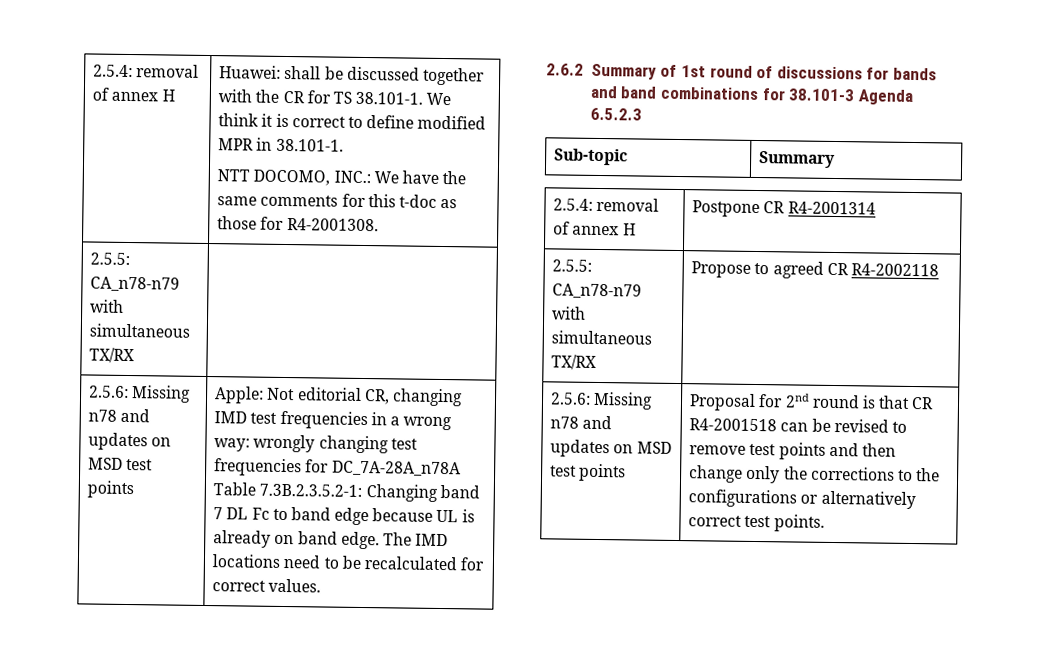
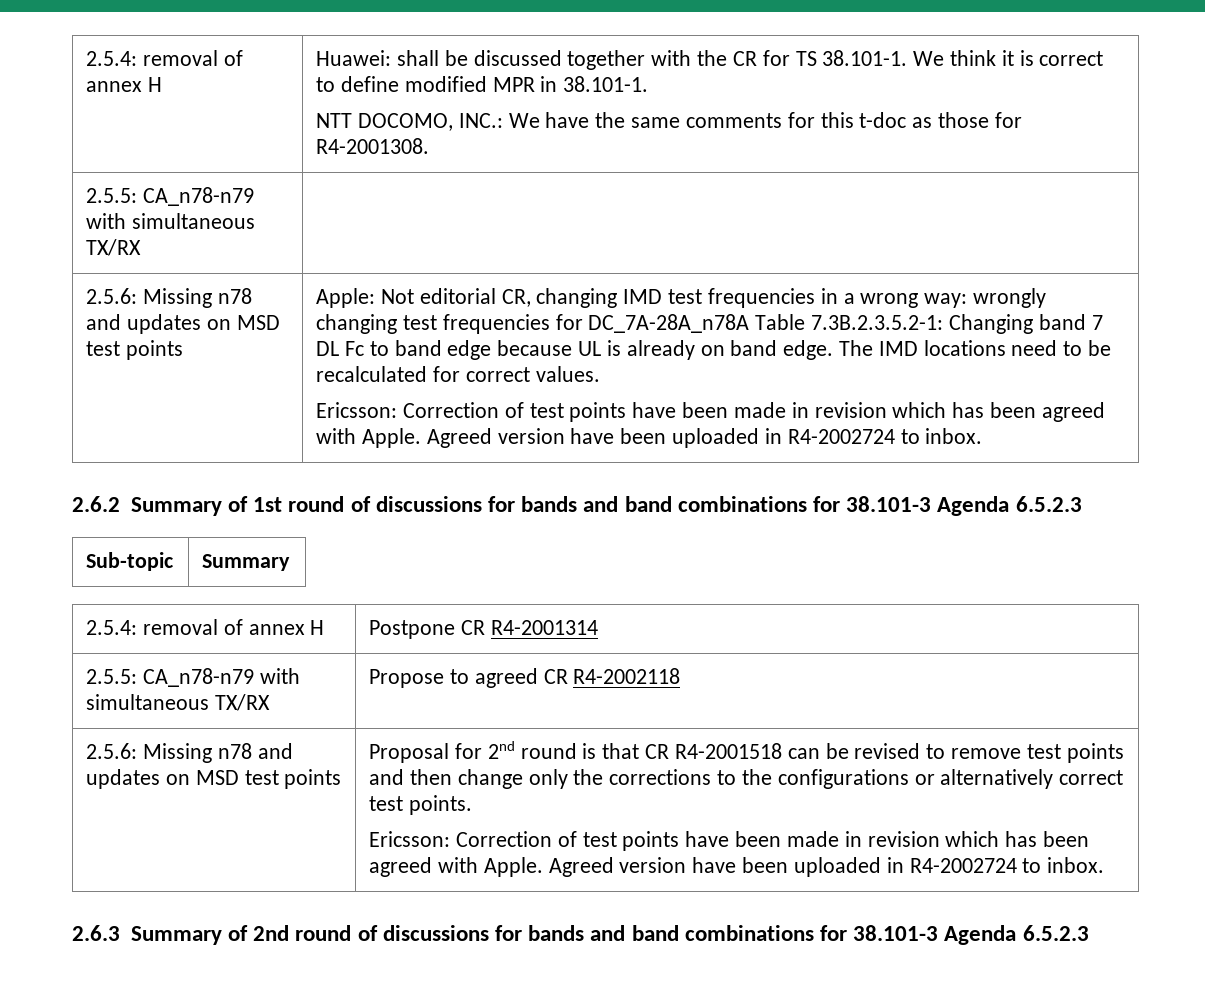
(322, 585) none -> [316,402,1105,422] [316,428,983,448] // Ericsson: Correction of test points have been made in revision which has been agreed with Apple. Agreed version have been uploaded in R4-2002724 to inbox.
(825, 523) none -> [369,831,1089,851] [369,857,1105,877] [72,925,1089,945] // Ericsson: Correction of test points have been made in revision which has been agreed with Apple. Agreed version have been uploaded in R4-2002724 to inbox. // 2.6.3 Summary of 2nd round of discussions for bands and band combinations for 38.101-3 Agenda 6.5.2.3

